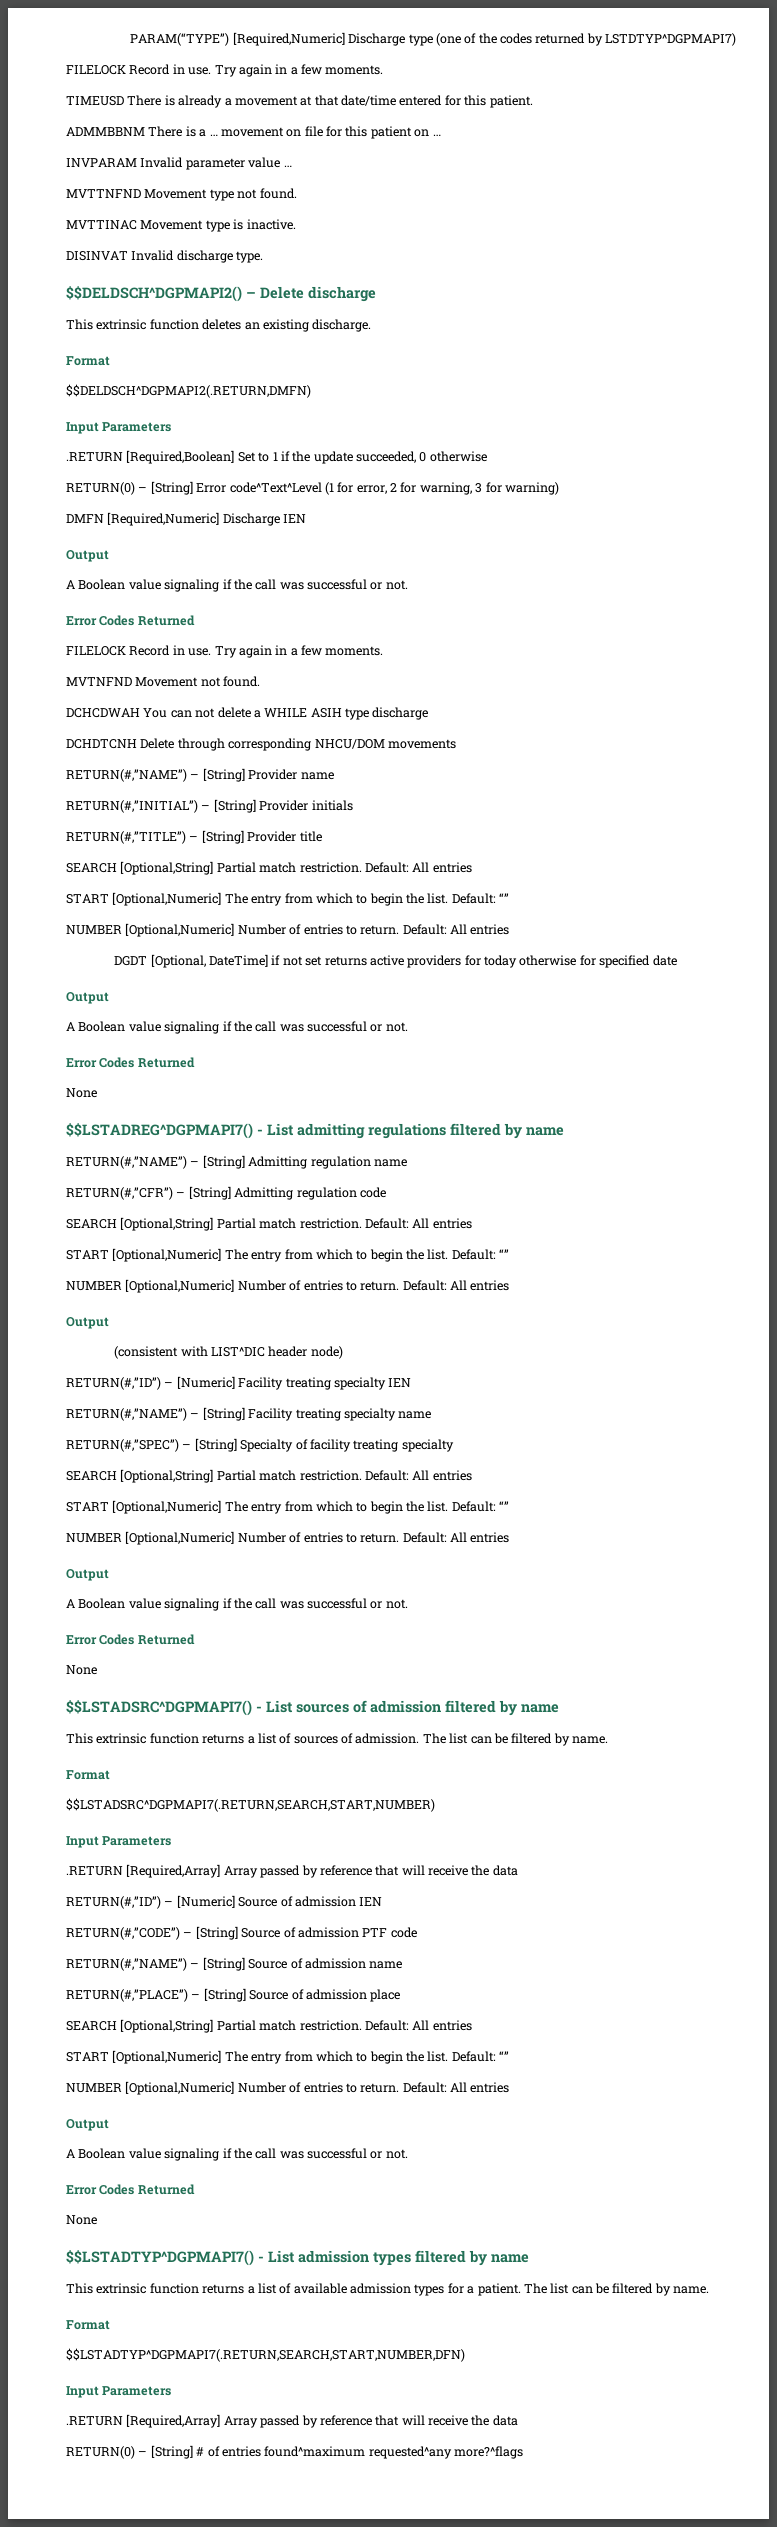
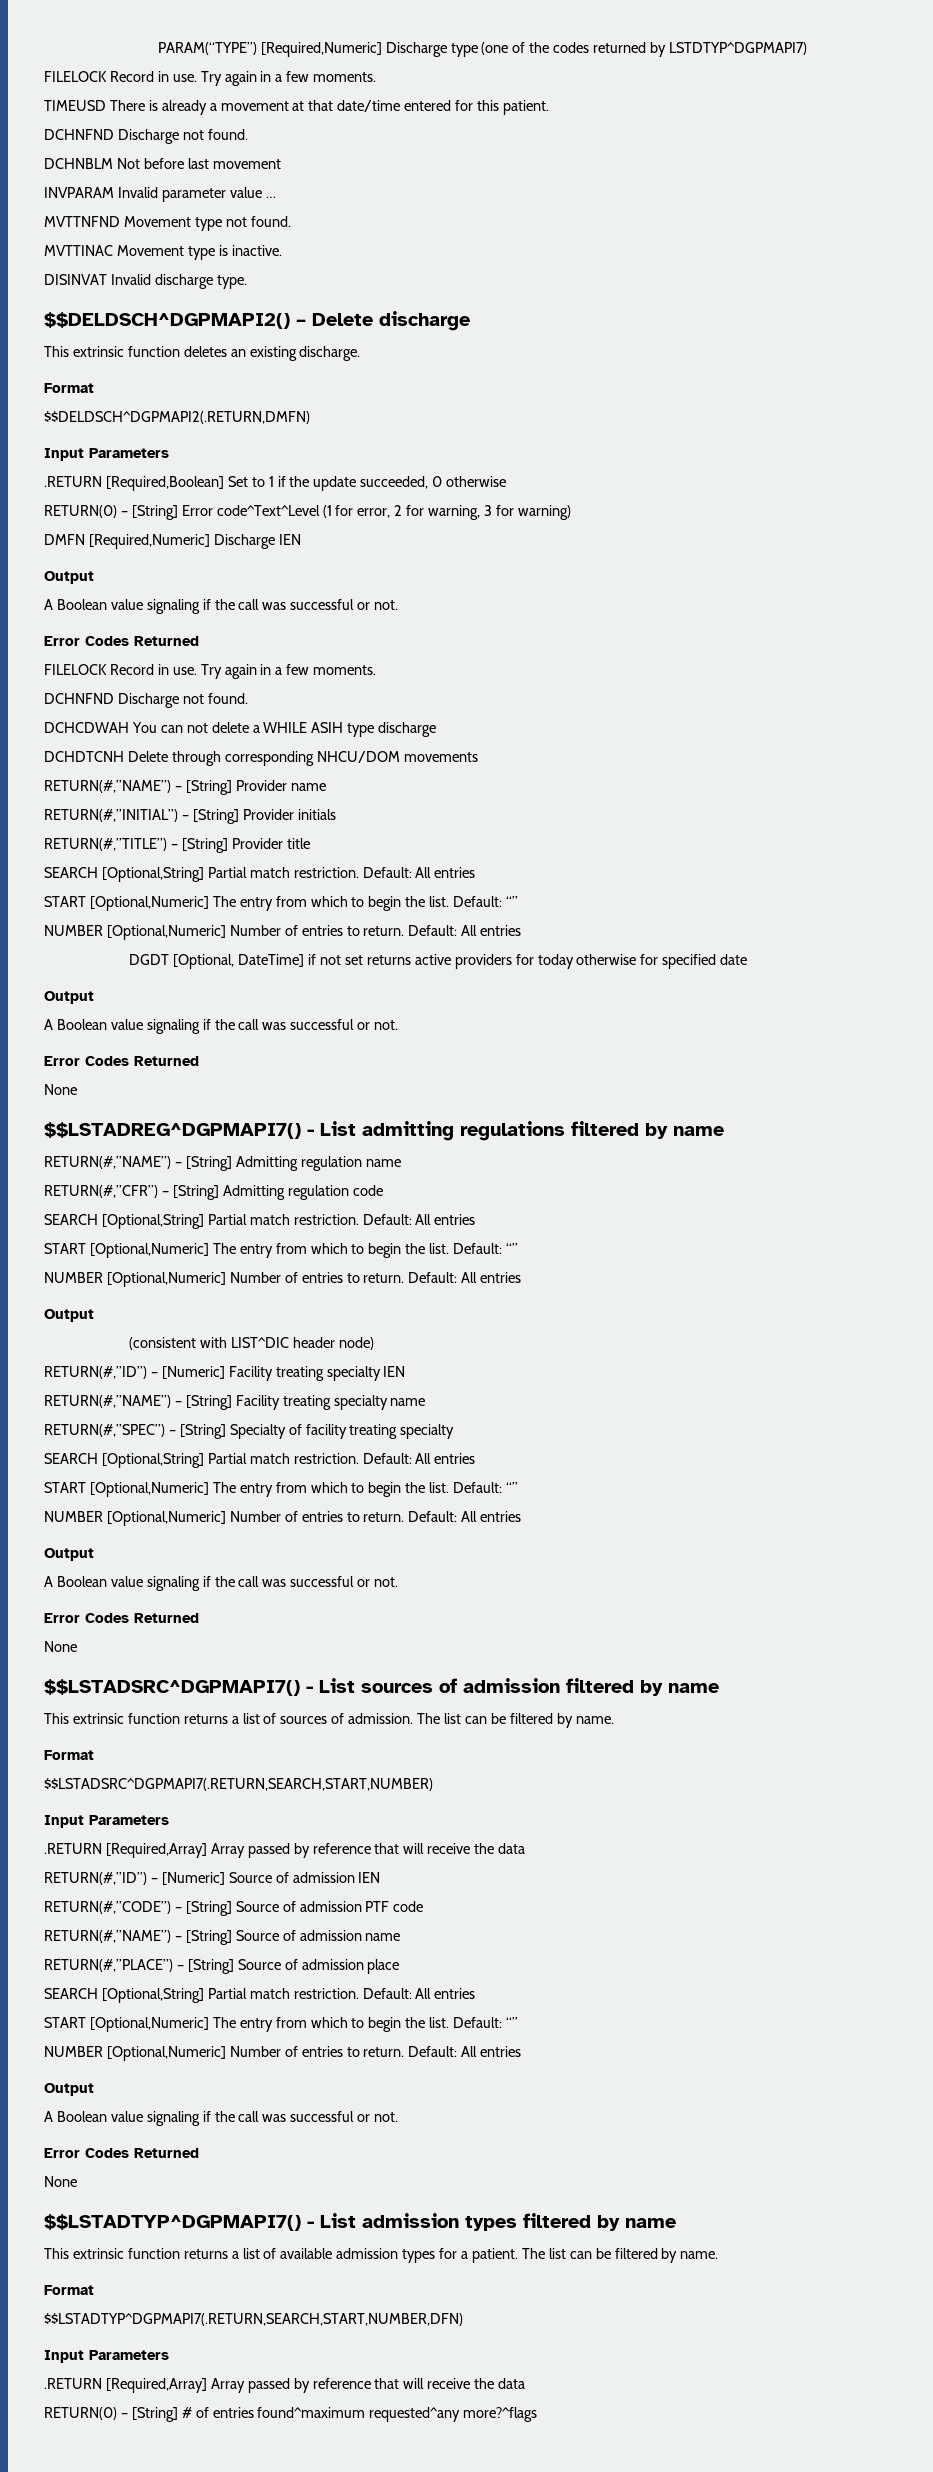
[66,126,441,139] ADMMBBNM There is a … movement on file for this patient on … -> [44,129,248,144] [44,158,281,169] DCHNFND Discharge not found. // DCHNBLM Not before last movement
[66,677,199,687] MVTNFND Movement -> [44,693,179,708] DCHNFND Discharge

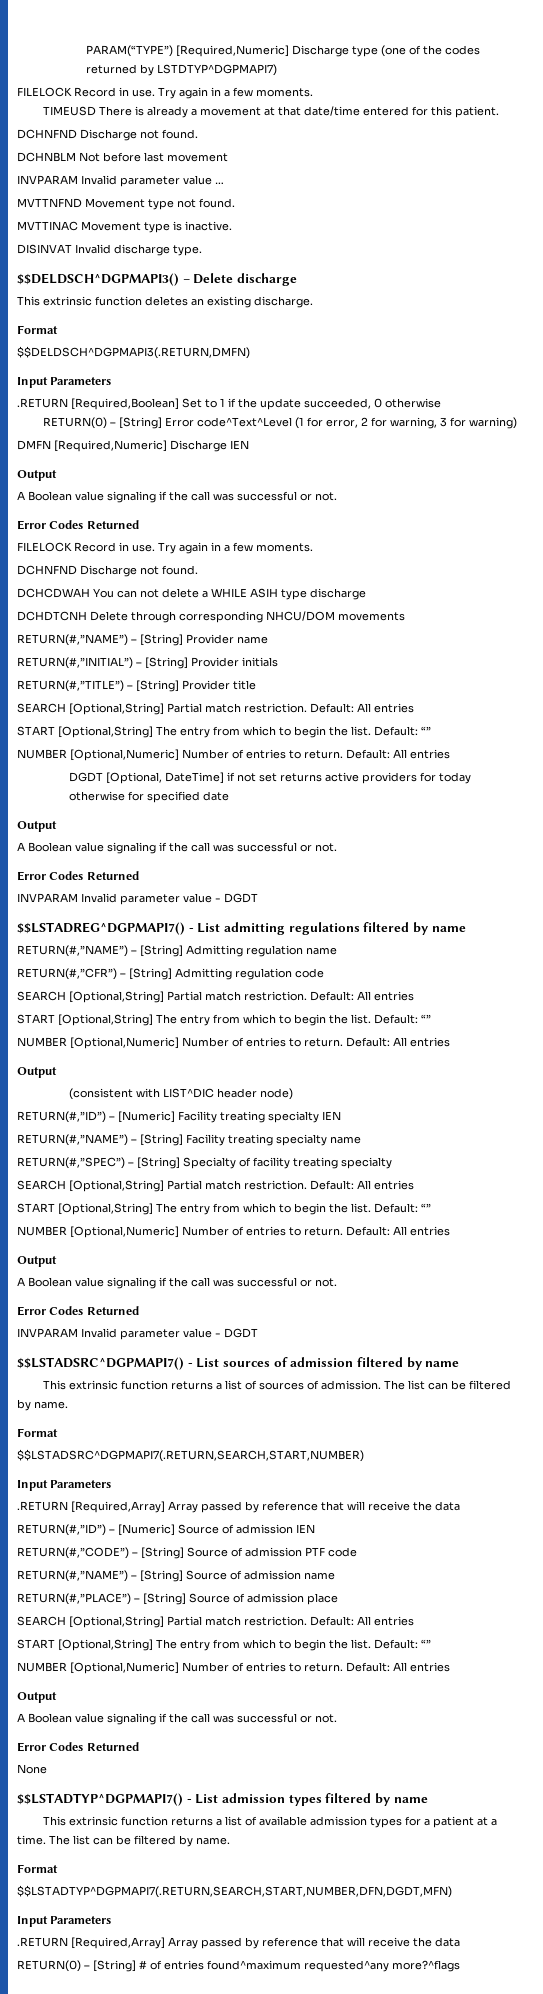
[44,312,290,329] $$DELDSCH^DGPMAPI2() -> [17,273,179,286] $$DELDSCH^DGPMAPI3()
[44,411,310,424] $$DELDSCH^DGPMAPI2(.RETURN,DMFN) -> [17,346,250,359] $$DELDSCH^DGPMAPI3(.RETURN,DMFN)
[89,896,209,911] [Optional,Numeric] -> [58,726,153,738] [Optional,String]
[44,1084,77,1095] // None -> [17,893,258,905] // INVPARAM Invalid parameter value - DGDT
[89,1243,209,1258] [Optional,Numeric] -> [58,1014,153,1026] [Optional,String]
[89,1482,209,1497] [Optional,Numeric] -> [58,1203,153,1215] [Optional,String]
[44,1641,77,1652] // None -> [17,1328,258,1340] // INVPARAM Invalid parameter value - DGDT
[89,2017,209,2032] [Optional,Numeric] -> [58,1639,153,1651] [Optional,String]
[471,2248,719,2263] [44,2285,94,2295] [44,2313,463,2326] patient. The list can be filtered by name. // Format // $$LSTADTYP^DGPMAPI7(.RETURN,SEARCH,START,NUMBER,DFN) -> [432,1816,497,1828] [17,1835,230,1847] [17,1864,58,1873] [17,1885,452,1898] patient at a time. The list can be filtered by name. // Format // $$LSTADTYP^DGPMAPI7(.RETURN,SEARCH,START,NUMBER,DFN,DGDT,MFN)

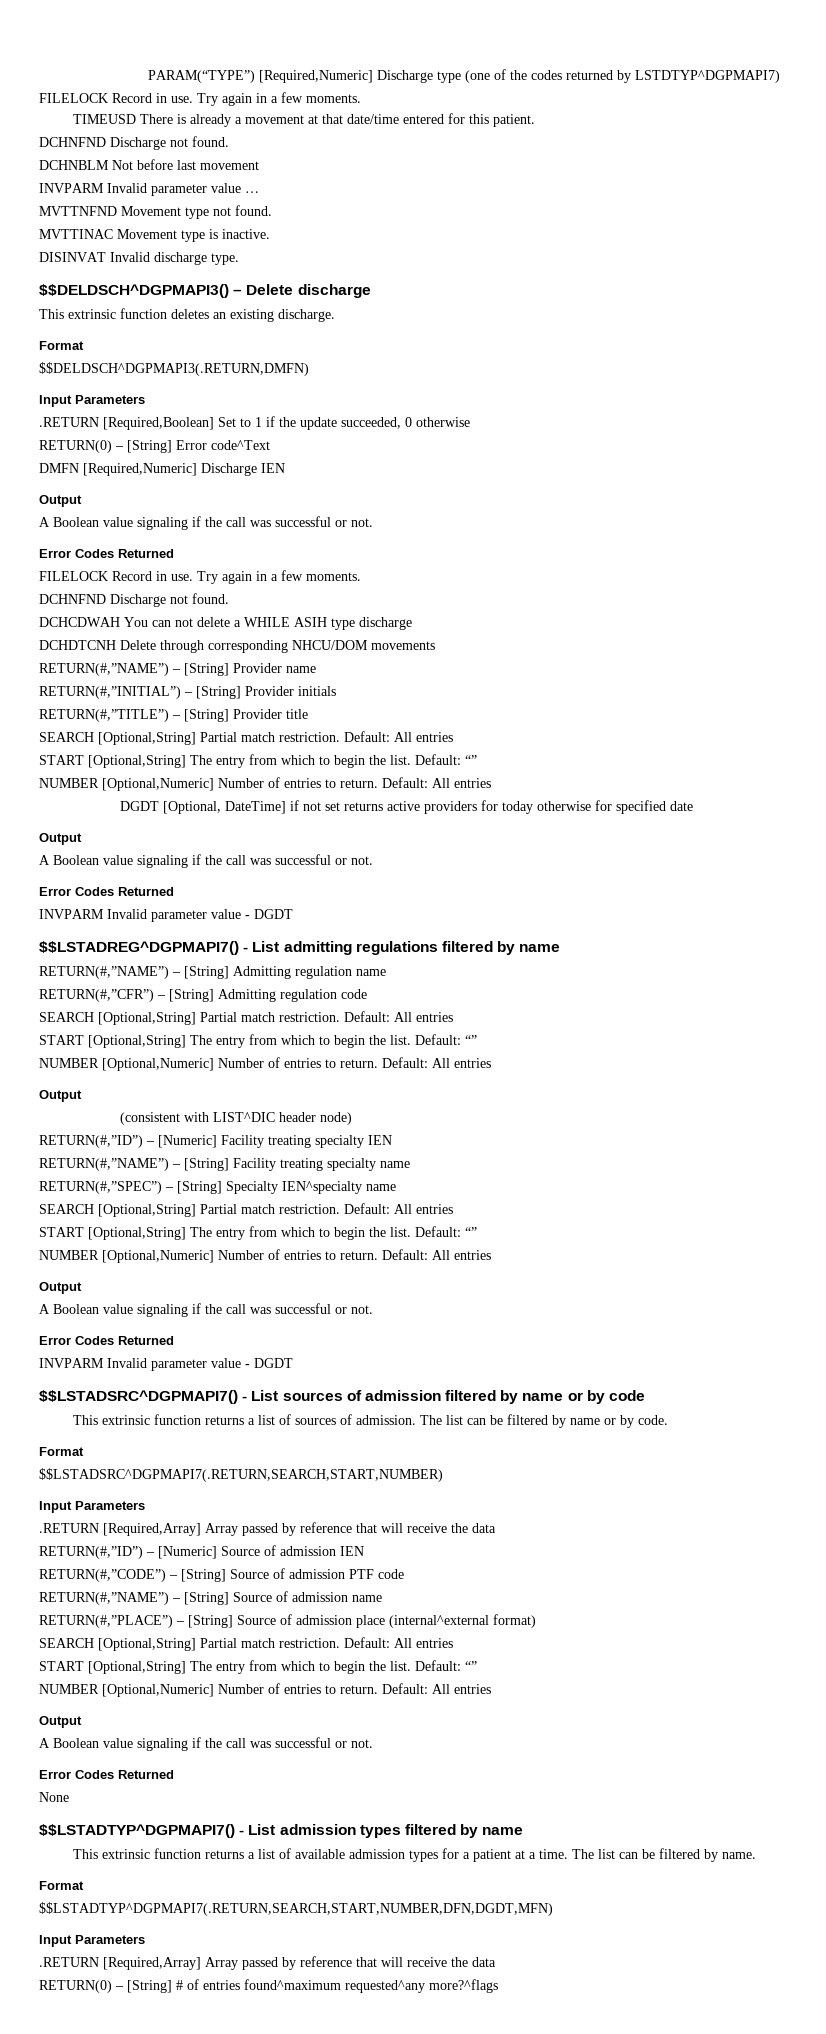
[17,175,78,184] INVPARAM -> [39,183,104,193] INVPARM
[196,417,517,429] code^Text^Level (1 for error, 2 for warning, 3 for warning) -> [211,440,270,450] code^Text
[17,893,78,902] INVPARAM -> [39,909,104,919] INVPARM
[239,1157,392,1169] of facility treating specialty -> [282,1181,396,1194] IEN^specialty name
[17,1328,78,1337] INVPARAM -> [39,1358,104,1368] INVPARM
(460, 1364) none -> [567,1390,646,1404] or by code
[34,1401,68,1409] name. -> [569,1415,668,1428] name or by code.
(338, 1599) none -> [389,1614,536,1628] (internal^external format)

